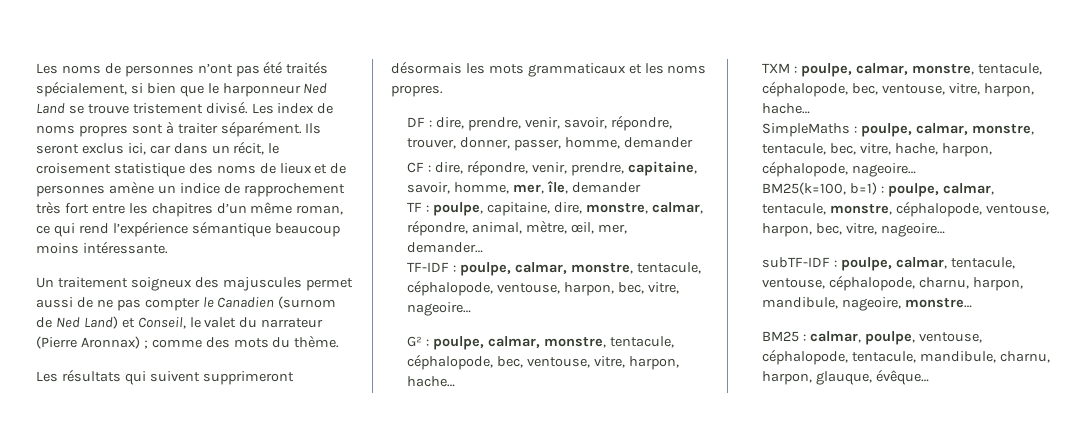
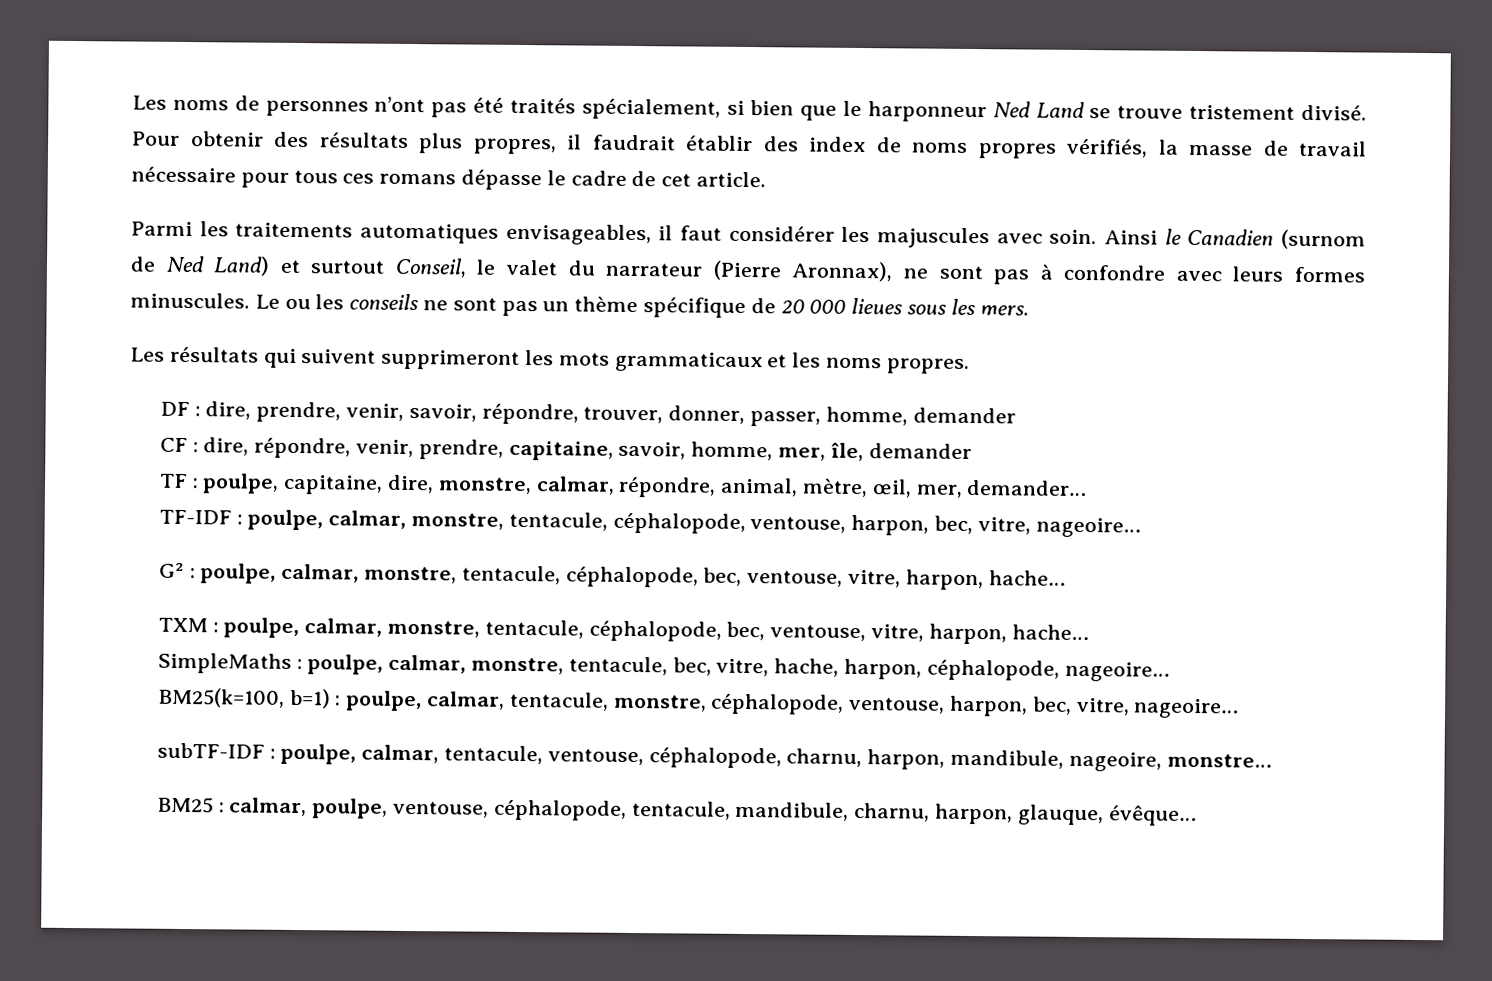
[251,103,334,114] [36,121,322,137] [36,141,280,155] [36,163,347,177] [36,181,345,197] [36,201,344,217] [36,221,340,237] [36,241,168,254] [36,277,353,291] [36,297,200,311] Les index de noms propres sont à traiter séparément. Ils seront exclus ici, car dans un récit, le croisement statistique des noms de lieux et de personnes amène un indice de rapprochement très fort entre les chapitres d’un même roman, ce qui rend l’expérience sémantique beaucoup moins intéressante. // Un traitement soigneux des majuscules permet aussi de ne pas compter -> [132,131,1367,159] [131,166,767,191] [131,221,1158,249] Pour obtenir des résultats plus propres, il faudrait établir des index de noms propres vérifiés, la masse de travail nécessaire pour tous ces romans dépasse le cadre de cet article. // Parmi les traitements automatiques envisageables, il faut considérer les majuscules avec soin. Ainsi
(135, 323) none -> [310,260,386,274] surtout
[80,335,340,349] Aronnax) ; comme des mots du thème. -> [791,261,1366,285] [130,292,1029,318] Aronnax), ne sont pas à confondre avec leurs formes minuscules. Le ou les conseils ne sont pas un thème spécifique de 20 000 lieues sous les mers.
[391,61,462,74] désormais -> (521, 359) none

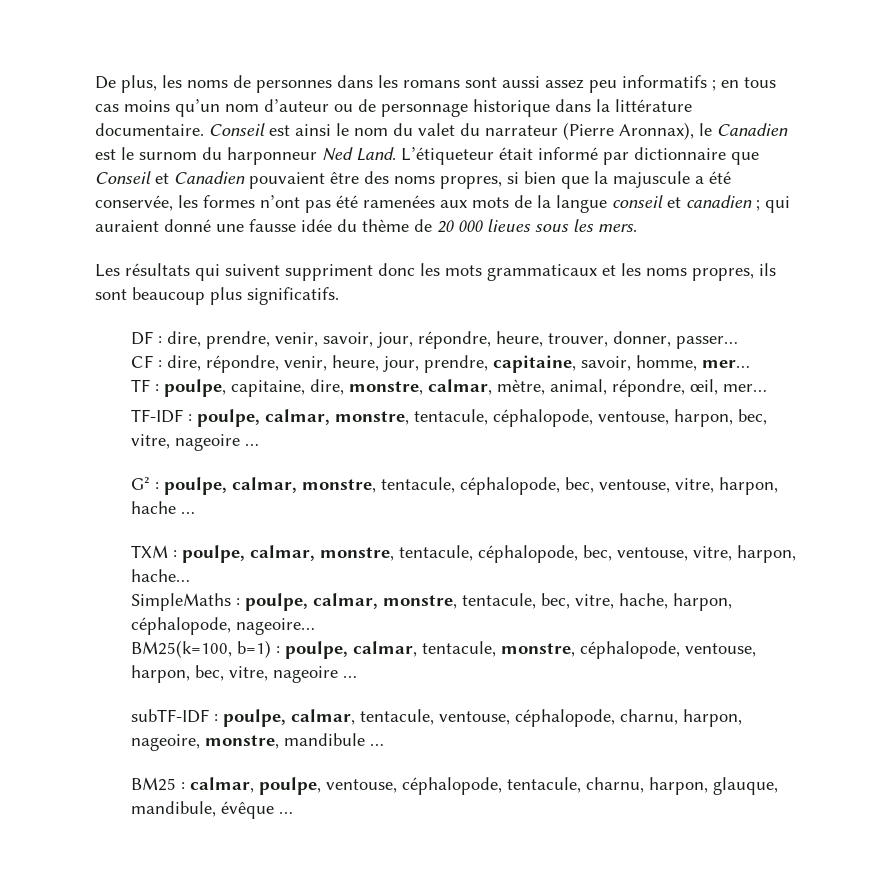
[132,95,1368,123] [132,131,1367,159] [131,166,767,191] [131,221,1366,250] [130,255,497,278] Les noms de personnes n’ont pas été traités spécialement, si bien que le harponneur Ned Land se trouve tristement divisé. Pour obtenir des résultats plus propres, il faudrait établir des index de noms propres vérifiés, la masse de travail nécessaire pour tous ces romans dépasse le cadre de cet article. // Parmi les traitements automatiques envisageables, il faut considérer les majuscules avec soin. Ainsi le Canadien (surnom de Ned Land) et surtout Conseil, le -> [95,75,776,93] [95,99,692,117] [95,123,413,136] De plus, les noms de personnes dans les romans sont aussi assez peu informatifs ; en tous cas moins qu’un nom d’auteur ou de personnage historique dans la littérature documentaire. Conseil est ainsi le nom du
[902,264,1366,285] [130,292,747,318] ne sont pas à confondre avec leurs formes minuscules. Le ou les conseils ne sont pas un thème spécifique -> [699,123,788,136] [95,147,759,165] [95,171,731,189] [95,195,790,213] [95,219,409,232] le Canadien est le surnom du harponneur Ned Land. L’étiqueteur était informé par dictionnaire que Conseil et Canadien pouvaient être des noms propres, si bien que la majuscule a été conservée, les formes n’ont pas été ramenées aux mots de la langue conseil et canadien ; qui auraient donné une fausse idée du thème
[381,349,521,370] supprimeront -> [285,263,415,281] suppriment donc
[886,358,970,374] propres. -> [692,263,776,281] [95,287,339,305] propres, ils sont beaucoup plus significatifs.
[481,403,1016,427] répondre, trouver, donner, passer, homme, demander -> [376,331,738,349] jour, répondre, heure, trouver, donner, passer…
(414, 448) none -> [331,355,419,372] heure, jour,
[778,442,972,462] mer, île, demander -> [701,360,750,368] mer…
[618,476,1088,498] répondre, animal, mètre, œil, mer, demander… -> [496,379,767,397] mètre, animal, répondre, œil, mer…
[1035,517,1141,538] nageoire… -> [174,434,259,451] nageoire …
[988,570,1066,586] hache… -> [130,501,195,514] hache …
[1133,698,1240,719] nageoire… -> [272,666,357,683] nageoire …
[949,749,1272,772] mandibule, nageoire, monstre… -> [130,733,384,751] nageoire, monstre, mandibule …
[735,801,850,821] mandibule, -> (581, 785) none
[1108,805,1197,827] évêque… -> [130,801,293,819] mandibule, évêque …

